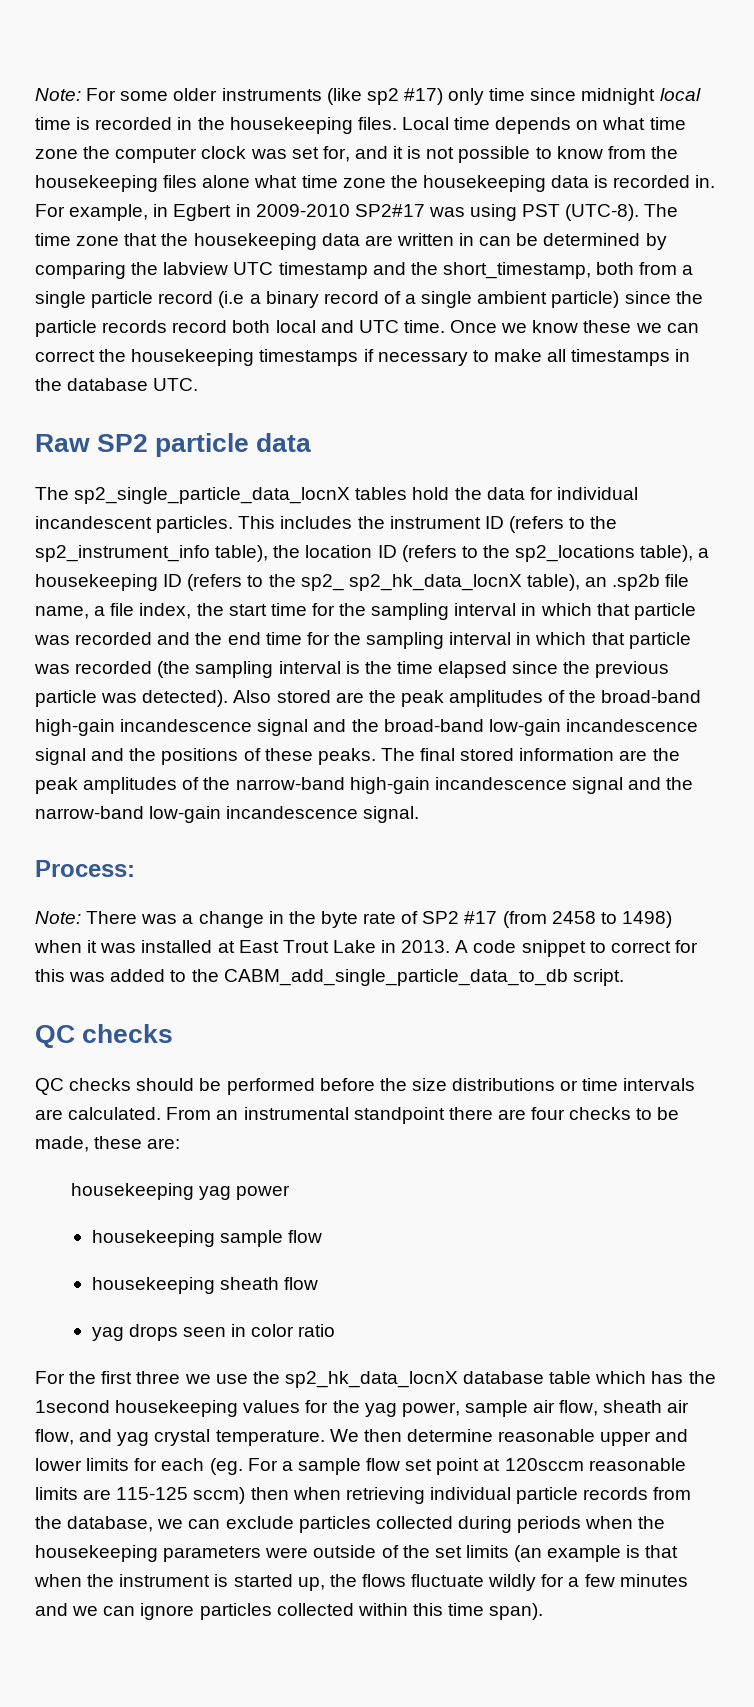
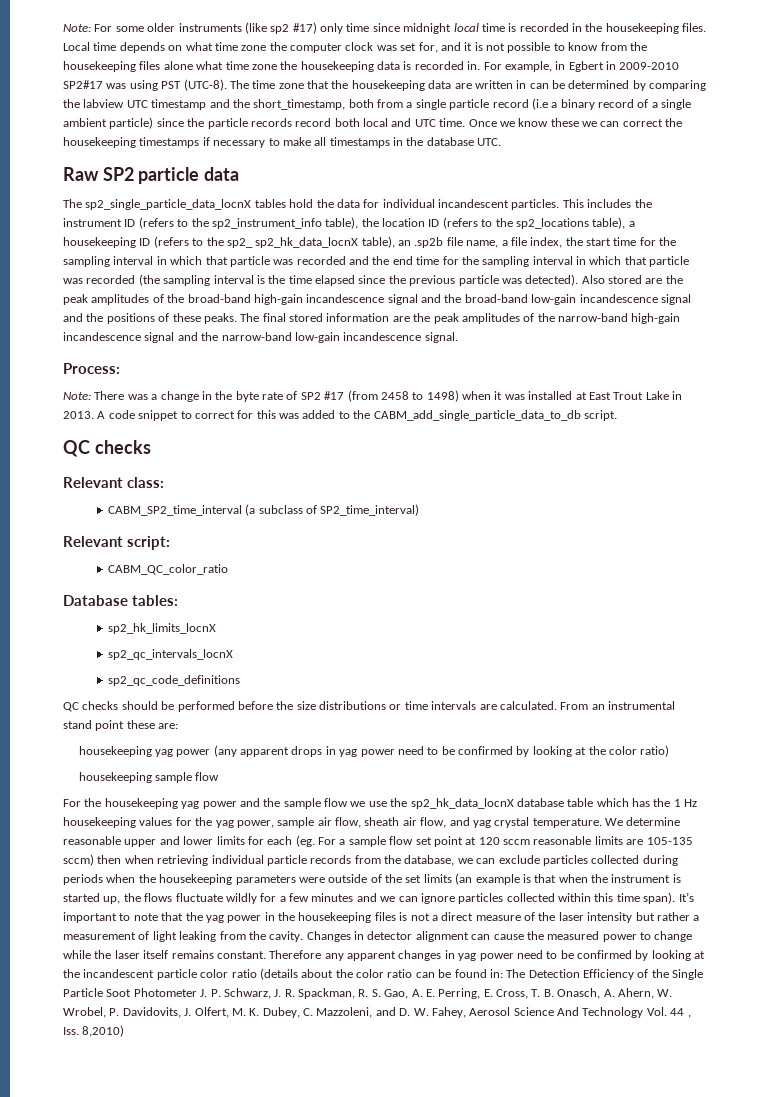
(174, 1033) none -> [63,477,165,488] [107,504,420,516] [63,536,171,550] [107,564,228,575] [63,595,179,606] [107,623,216,634] [107,649,233,660] [107,675,240,686] // Relevant class: // CABM_SP2_time_interval (a subclass of SP2_time_interval) // Relevant script: // CABM_QC_color_ratio // Database tables: // sp2_hk_limits_locnX // sp2_qc_intervals_locnX // sp2_qc_code_definitions
[353,1107,680,1124] [35,1136,89,1152] standpoint there are four checks to be made, -> [63,720,125,731] stand point
[91,1230,322,1247] [91,1277,318,1294] [91,1324,336,1341] [35,1371,181,1384] // housekeeping sample flow // housekeeping sheath flow // yag drops seen in color ratio // For the first three -> [213,745,670,757] [78,772,220,783] [63,798,348,809] (any apparent drops in yag power need to be confirmed by looking at the color ratio) // housekeeping sample flow // For the housekeeping yag power and the sample flow
[35,1400,110,1413] 1second -> [673,799,698,807] 1 Hz
[363,1429,402,1442] then -> (623, 822) none
[504,1458,584,1471] 120sccm -> [478,837,530,845] 120 sccm
[116,1487,189,1500] 115-125 -> [646,837,693,845] 105-135
(544, 1611) none -> [678,892,694,902] [63,912,700,923] [63,931,693,942] [63,950,706,961] [63,968,704,980] [63,988,673,999] [63,1007,691,1018] [63,1025,125,1037] It’s important to note that the yag power in the housekeeping files is not a direct measure of the laser intensity but rather a measurement of light leaking from the cavity. Changes in detector alignment can cause the measured power to change while the laser itself remains constant. Therefore any apparent changes in yag power need to be confirmed by looking at the incandescent particle color ratio (details about the color ratio can be found in: The Detection Efficiency of the Single Particle Soot Photometer J. P. Schwarz, J. R. Spackman, R. S. Gao, A. E. Perring, E. Cross, T. B. Onasch, A. Ahern, W. Wrobel, P. Davidovits, J. Olfert, M. K. Dubey, C. Mazzoleni, and D. W. Fahey, Aerosol Science And Technology Vol. 44 , Iss. 8,2010)

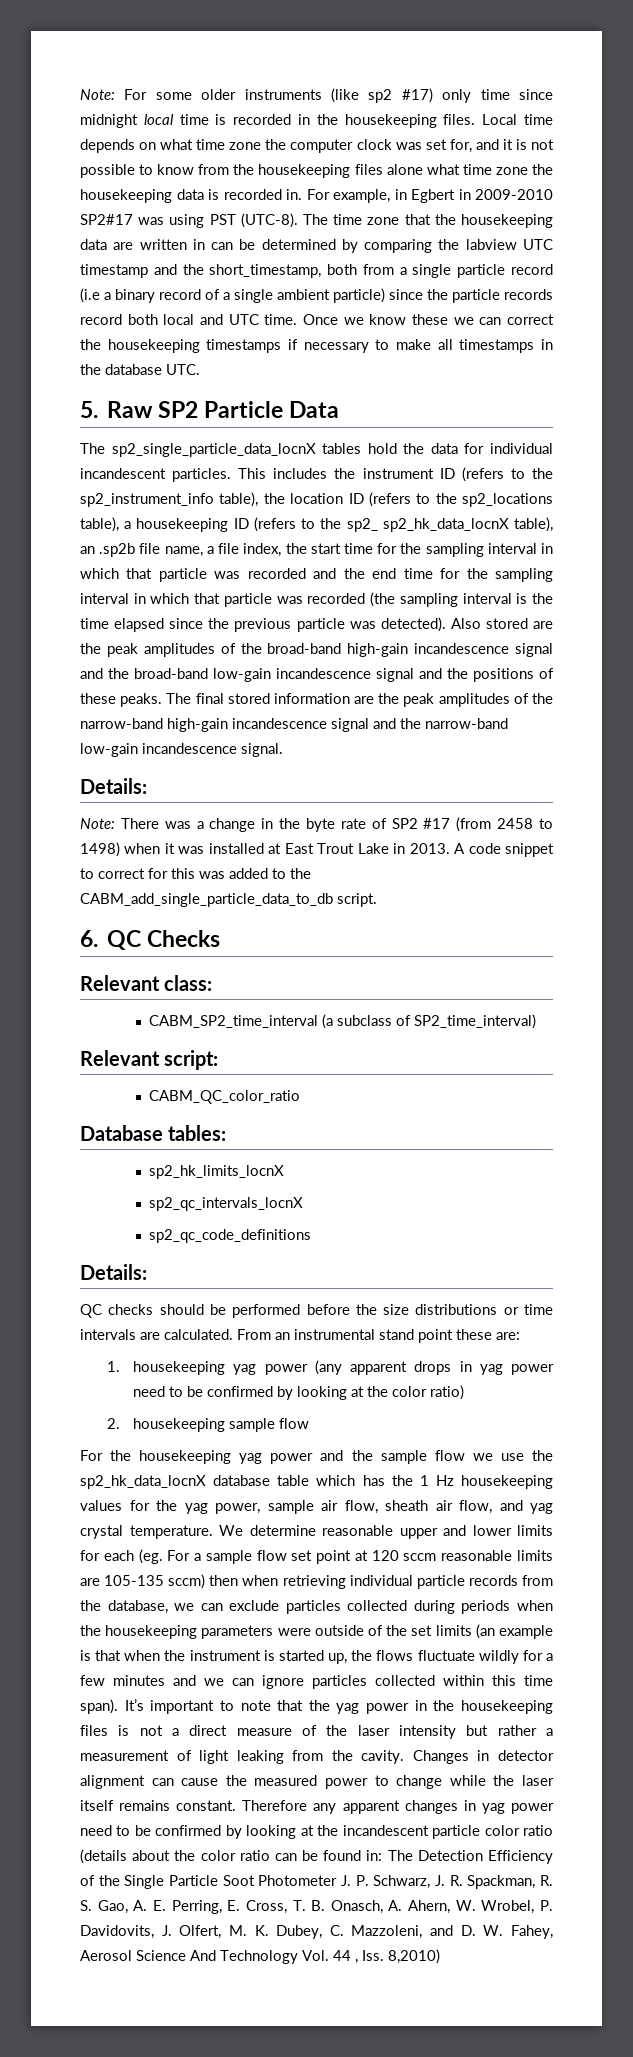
(502, 142) none -> [80,401,98,418] 5.
[138,167,240,184] particle data -> [203,401,339,418] Particle Data
[63,363,120,374] Process: -> [80,778,147,794] Details:
[63,440,151,457] QC checks -> [80,930,220,950] 6. QC Checks
(240, 680) none -> [80,1264,147,1280] // Details:
(179, 726) none -> [106,1361,120,1372] 1.
(670, 751) none -> [106,1418,120,1429] 2.

